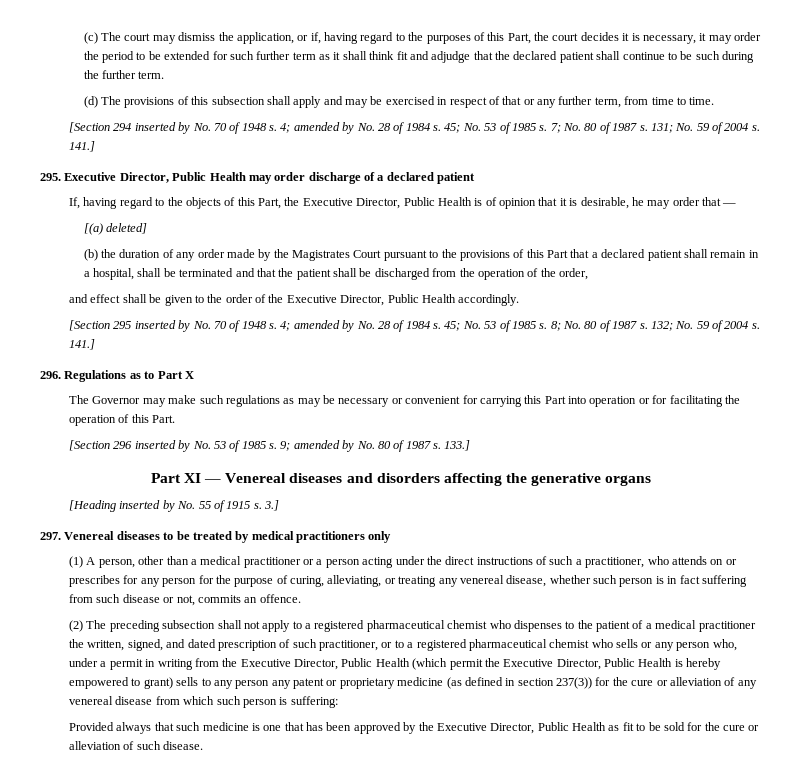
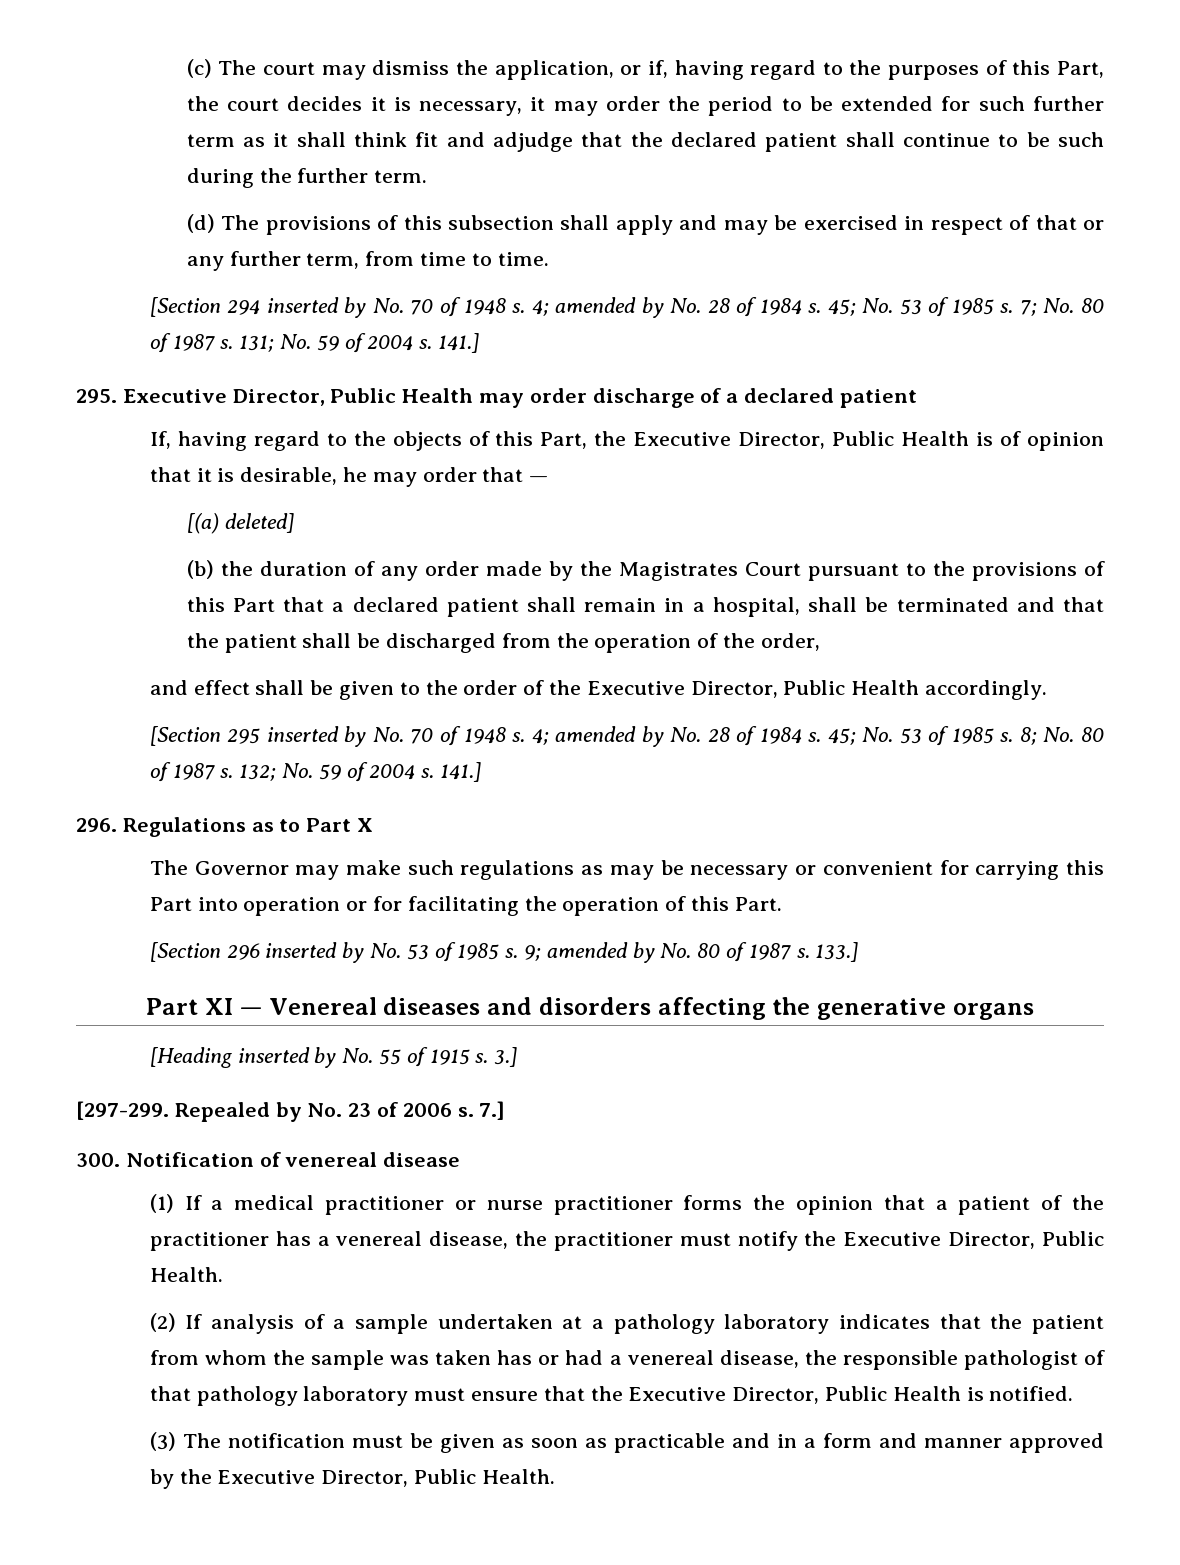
[40,531,392,543] [69,556,737,568] [69,575,747,587] [69,594,301,606] [69,620,756,632] [69,639,737,651] [69,658,722,670] [69,677,757,689] [69,696,338,708] [69,722,352,734] 297. Venereal diseases to be treated by medical practitioners only // (1) A person, other than a medical practitioner or a person acting under the direct instructions of such a practitioner, who attends on or prescribes for any person for the purpose of curing, alleviating, or treating any venereal disease, whether such person is in fact suffering from such disease or not, commits an offence. // (2) The preceding subsection shall not apply to a registered pharmaceutical chemist who dispenses to the patient of a medical practitioner the written, signed, and dated prescription of such practitioner, or to a registered pharmaceutical chemist who sells or any person who, under a permit in writing from the Executive Director, Public Health (which permit the Executive Director, Public Health is hereby empowered to grant) sells to any person any patent or proprietary medicine (as defined in section 237(3)) for the cure or alleviation of any venereal disease from which such person is suffering: // Provided always that such medicine is one that has been -> [76,1101,506,1122] [76,1152,461,1167] [149,1194,1105,1215] [149,1231,1104,1251] [149,1267,223,1282] [149,1313,1104,1334] [149,1350,1106,1370] [149,1386,1074,1406] [149,1432,1002,1453] [297-299. Repealed by No. 23 of 2006 s. 7.] // 300. Notification of venereal disease // (1) If a medical practitioner or nurse practitioner forms the opinion that a patient of the practitioner has a venereal disease, the practitioner must notify the Executive Director, Public Health. // (2) If analysis of a sample undertaken at a pathology laboratory indicates that the patient from whom the sample was taken has or had a venereal disease, the responsible pathologist of that pathology laboratory must ensure that the Executive Director, Public Health is notified. // (3) The notification must be given as soon as practicable and in a form and manner
[572,722,760,731] [69,741,204,750] Health as fit to be sold for the cure or alleviation of such disease. -> [481,1469,555,1484] Health.

